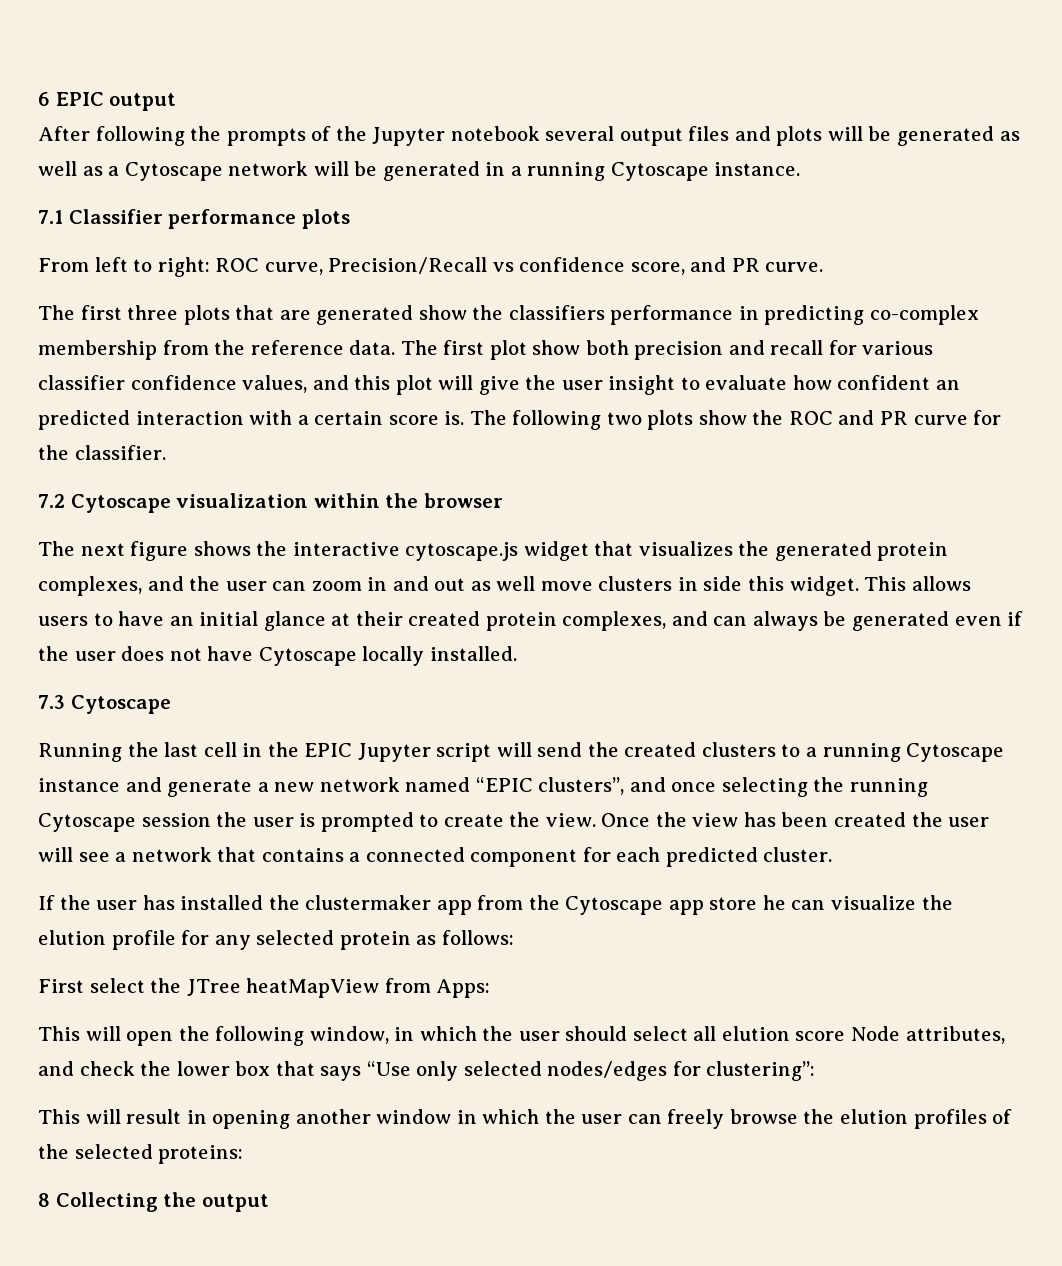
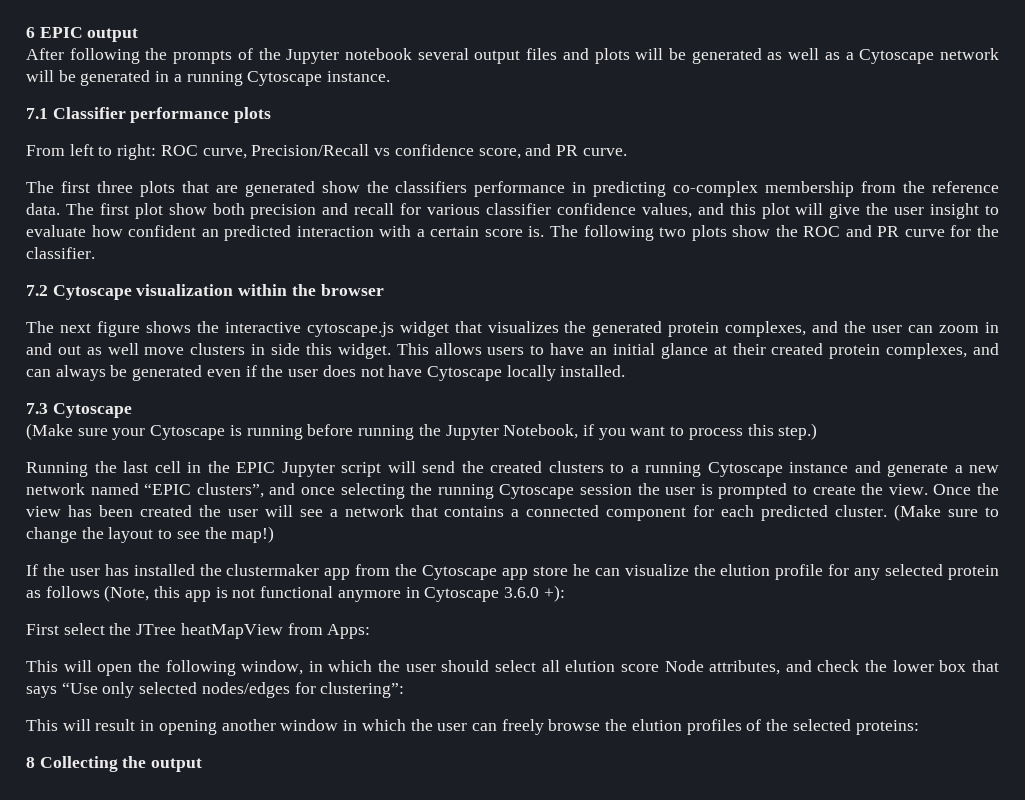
(171, 704) none -> [26,423,818,440] // (Make sure your Cytoscape is running before running the Jupyter Notebook, if you want to process this step.)
(833, 854) none -> [894,504,1000,521] [26,526,275,543] (Make sure to change the layout to see the map!)
[441,930,514,945] follows: -> [45,585,565,602] follows (Note, this app is not functional anymore in Cytoscape 3.6.0 +):

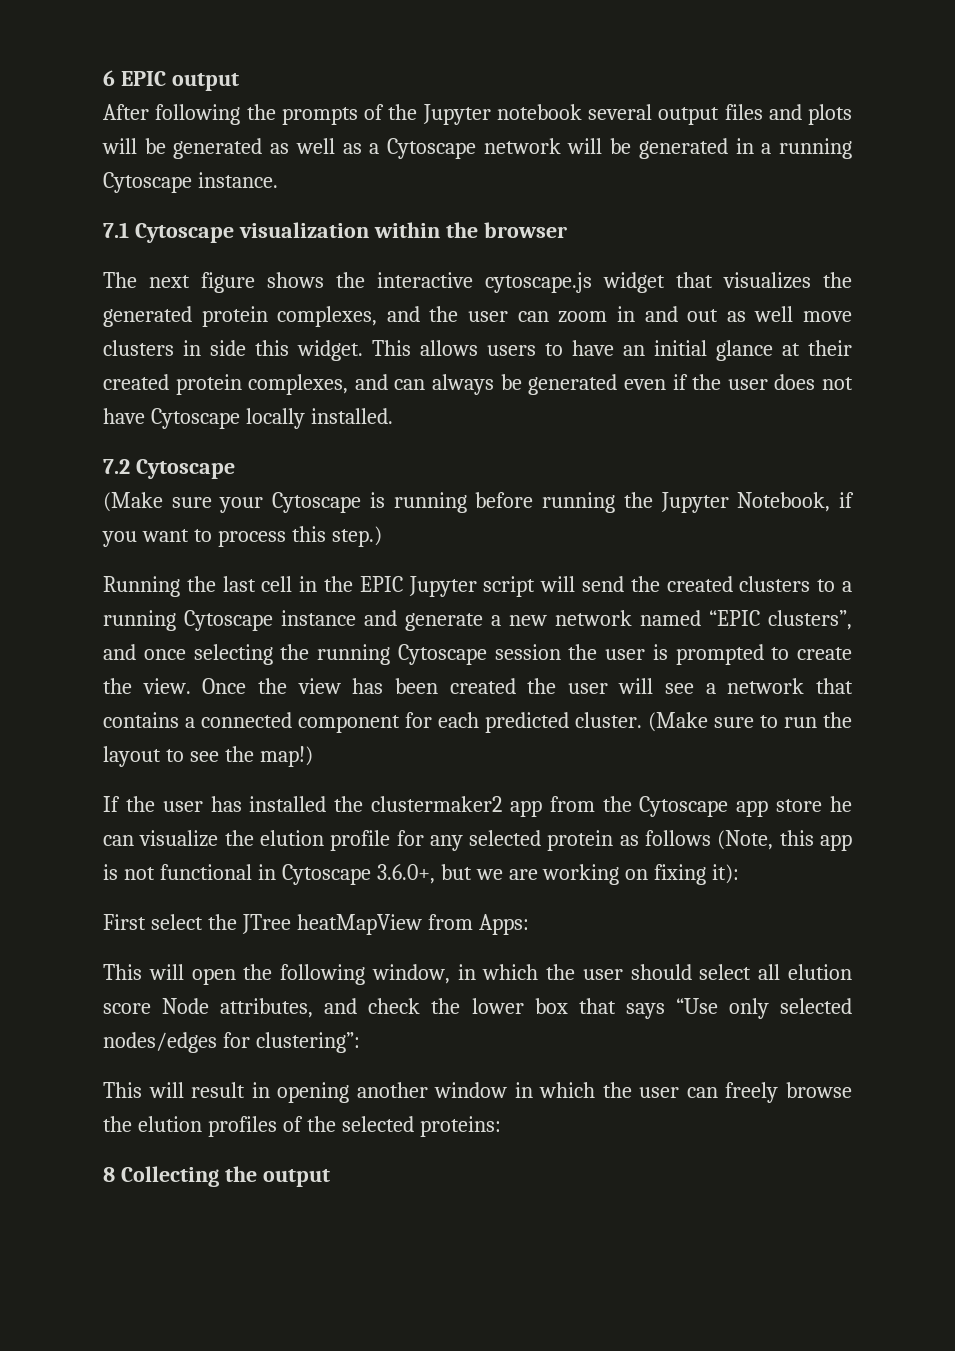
[52,107,272,123] [26,144,627,160] [26,181,1000,197] [26,203,999,219] [26,225,999,241] [26,247,95,259] [26,285,48,296] Classifier performance plots // From left to right: ROC curve, Precision/Recall vs confidence score, and PR curve. // The first three plots that are generated show the classifiers performance in predicting co-complex membership from the reference data. The first plot show both precision and recall for various classifier confidence values, and this plot will give the user insight to evaluate how confident an predicted interaction with a certain score is. The following two plots show the ROC and PR curve for the classifier. // 7.2 -> (129, 230) none
[26,403,48,414] 7.3 -> [103,459,130,474] 7.2
[26,527,77,543] change -> [784,717,817,728] run
[226,564,320,576] clustermaker -> [371,796,503,812] clustermaker2
[337,590,401,602] anymore -> (252, 872) none
[503,585,565,602] 3.6.0 +): -> [376,864,740,885] 3.6.0+, but we are working on fixing it):

